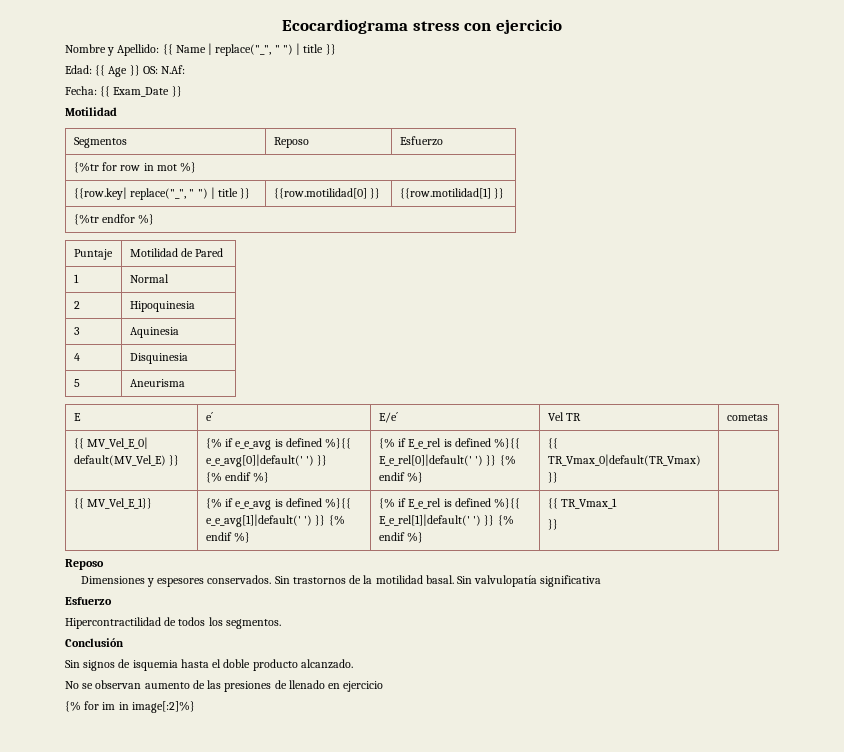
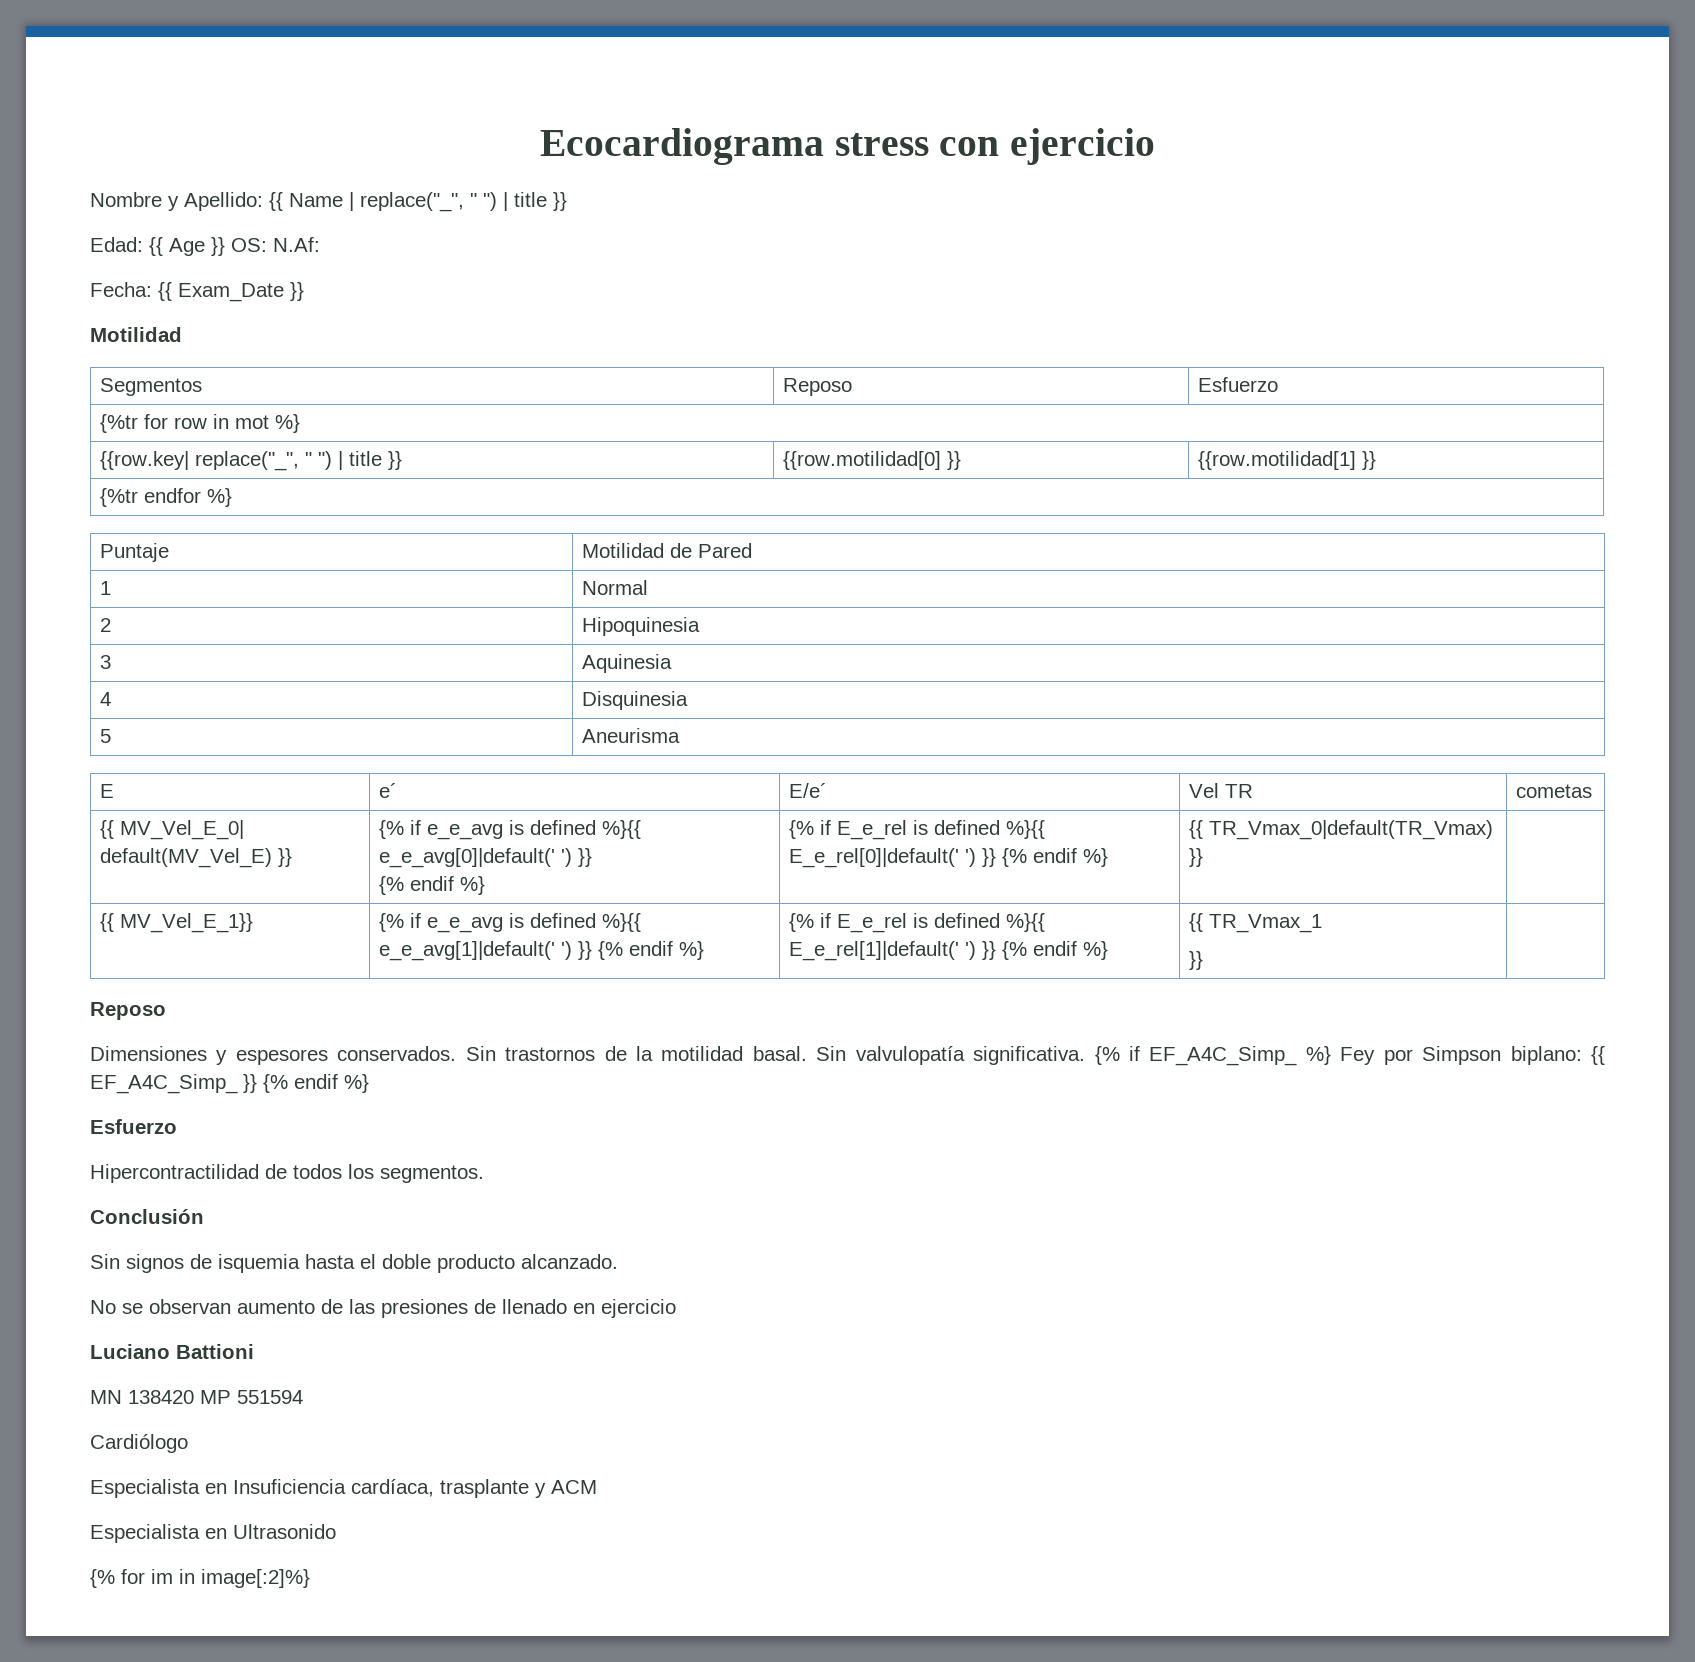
[540,575,602,587] significativa -> [973,1046,1605,1066] [90,1074,369,1094] significativa. {% if EF_A4C_Simp_ %} Fey por Simpson biplano: {{ EF_A4C_Simp_ }} {% endif %}
(384, 686) none -> [90,1344,254,1359] [90,1390,303,1404] [90,1434,188,1453] [90,1479,597,1498] [90,1524,336,1543] // Luciano Battioni // MN 138420 MP 551594 // Cardiólogo // Especialista en Insuficiencia cardíaca, trasplante y ACM // Especialista en Ultrasonido

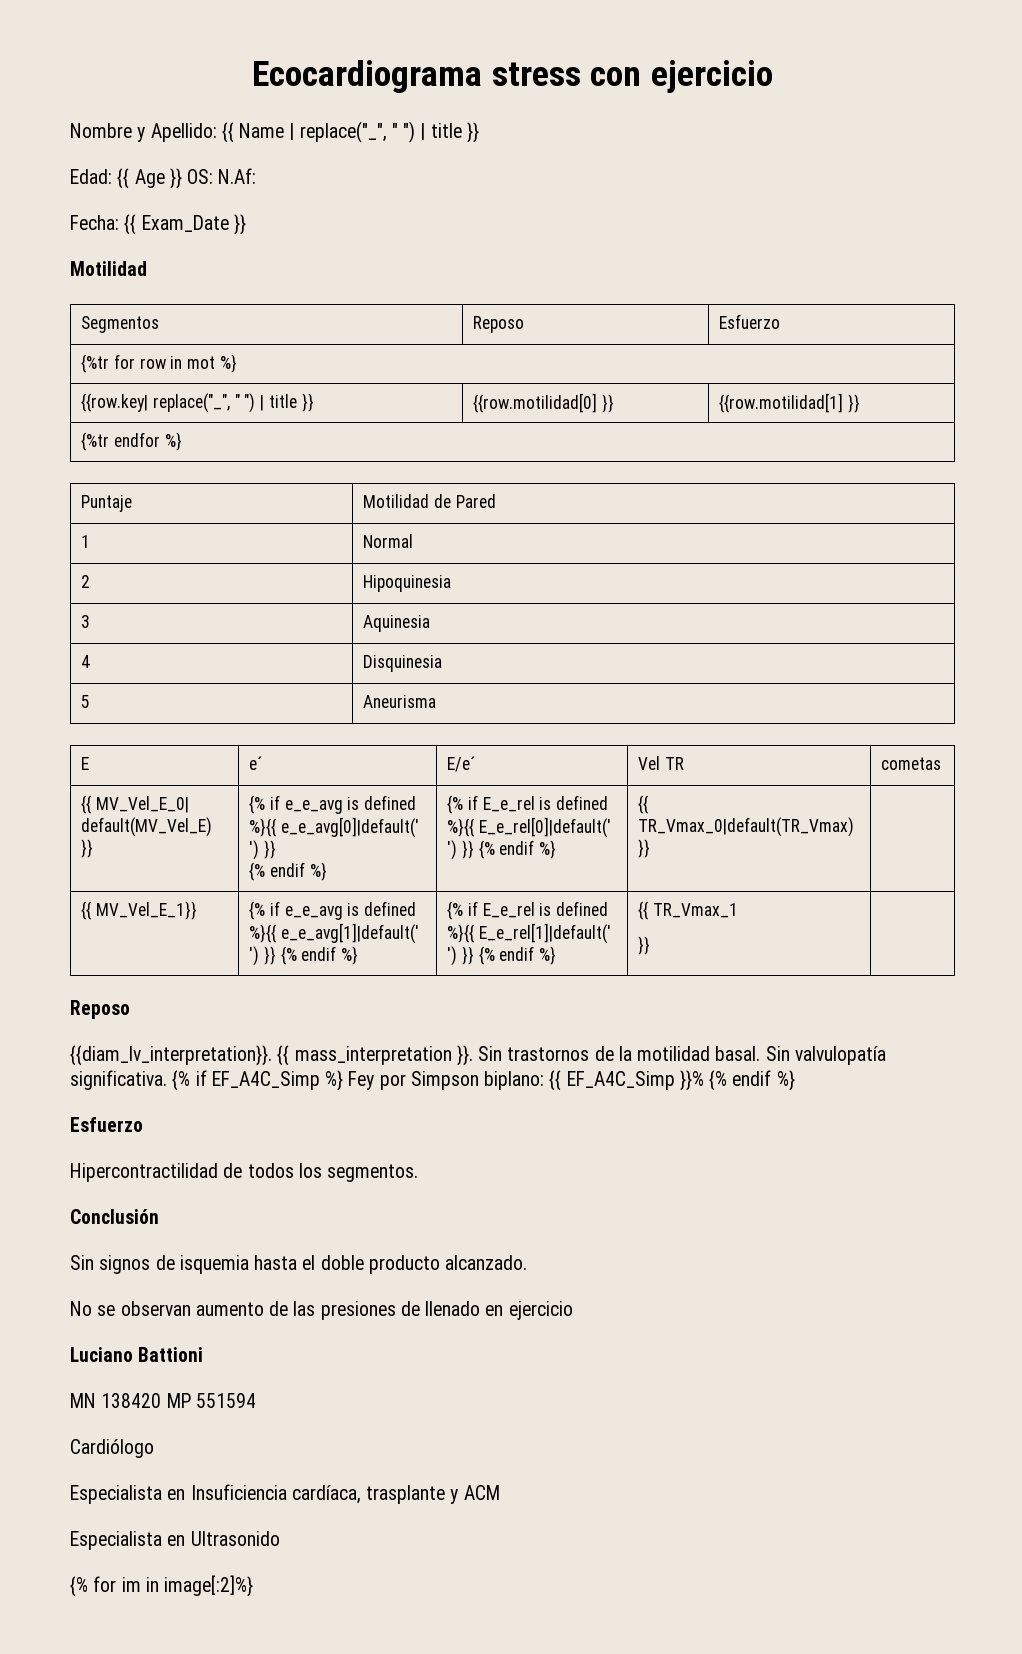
[90,1046,457,1065] Dimensiones y espesores conservados. -> [70,1045,473,1066] {{diam_lv_interpretation}}. {{ mass_interpretation }}.
[1149,1046,1298,1066] EF_A4C_Simp_ -> [211,1071,320,1090] EF_A4C_Simp
[90,1074,257,1094] EF_A4C_Simp_ }} -> [566,1070,704,1091] EF_A4C_Simp }}%

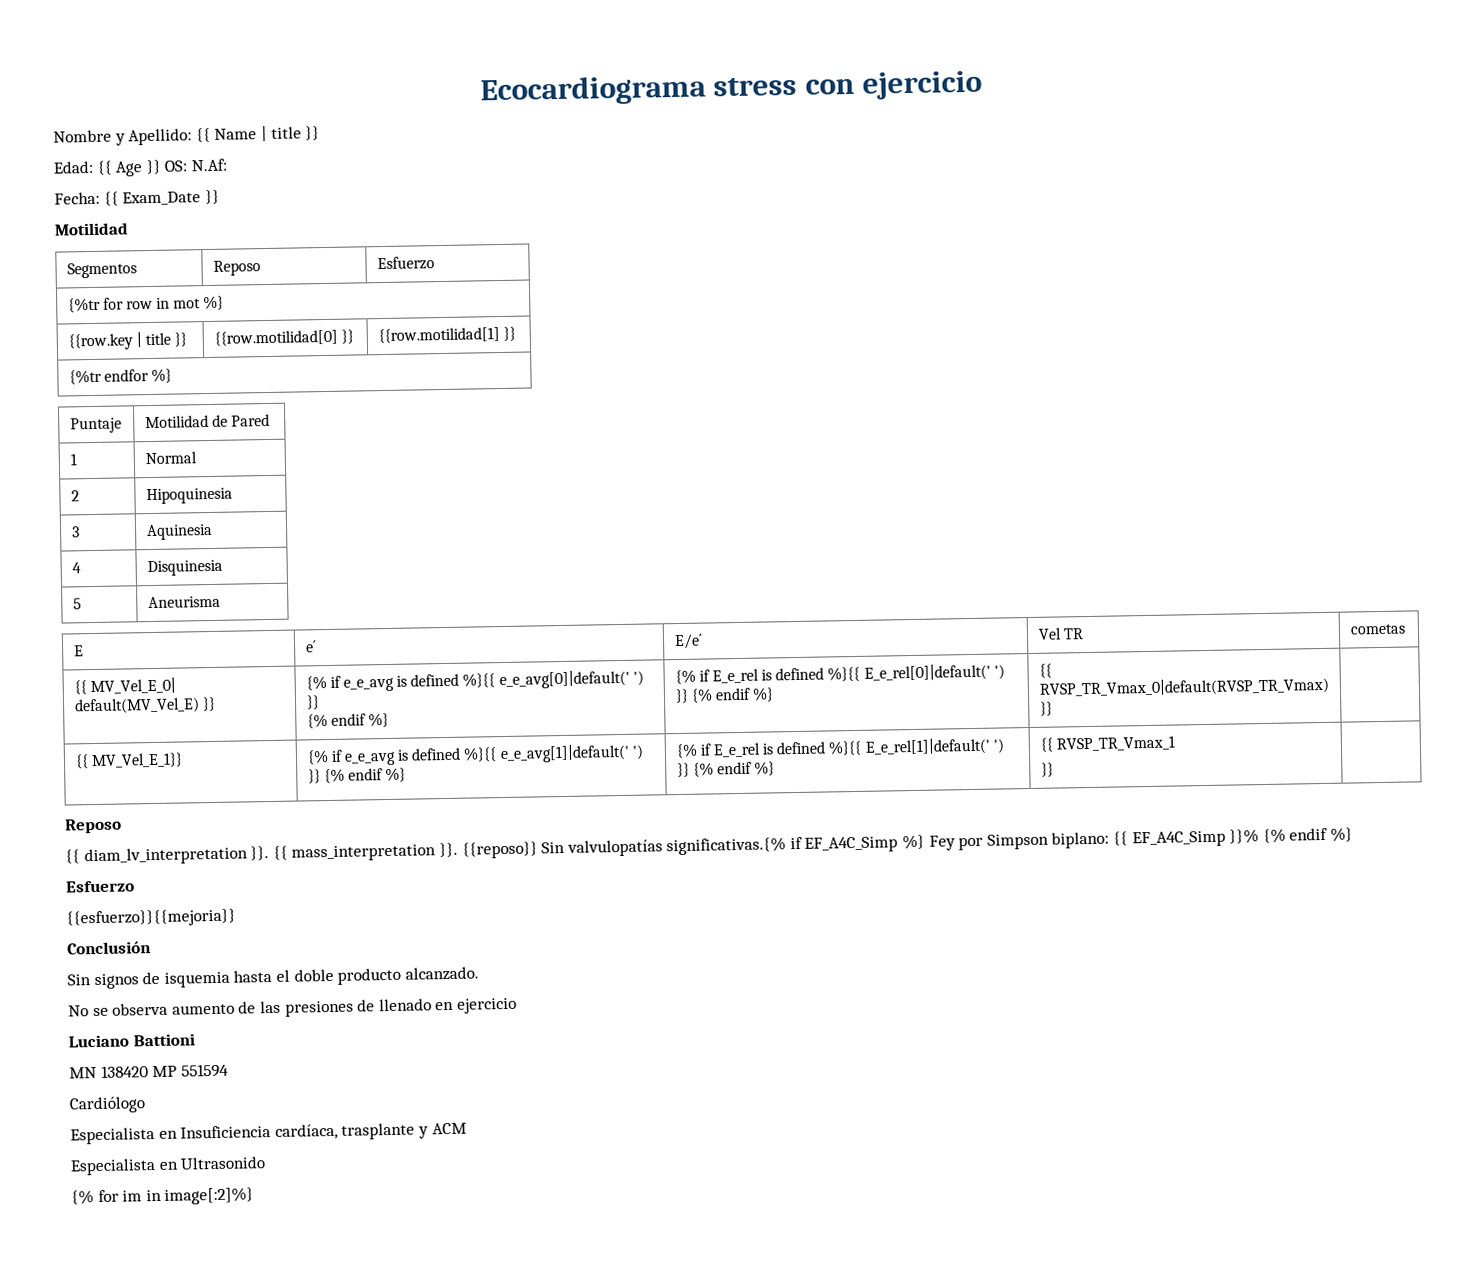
[299,121,426,143] replace("_", " ") | -> (267, 133) none
[81,393,256,413] {{row.key| replace("_", " ") -> [67,333,133,351] {{row.key
[638,817,855,837] TR_Vmax_0|default(TR_Vmax) -> [1038,676,1330,698] RVSP_TR_Vmax_0|default(RVSP_TR_Vmax)
[652,903,738,918] TR_Vmax_1 -> [1055,735,1175,752] RVSP_TR_Vmax_1
[70,1045,886,1066] [70,1070,191,1091] {{diam_lv_interpretation}}. {{ mass_interpretation }}. Sin trastornos de la motilidad basal. Sin valvulopatía significativa. {% -> [65,837,787,866] {{ diam_lv_interpretation }}. {{ mass_interpretation }}. {{reposo}} Sin valvulopatías significativas.{%
[70,1163,419,1182] Hipercontractilidad de todos los segmentos. -> [66,908,236,928] {{esfuerzo}}{{mejoria}}
[120,1301,191,1316] observan -> [112,1002,169,1016] observa

